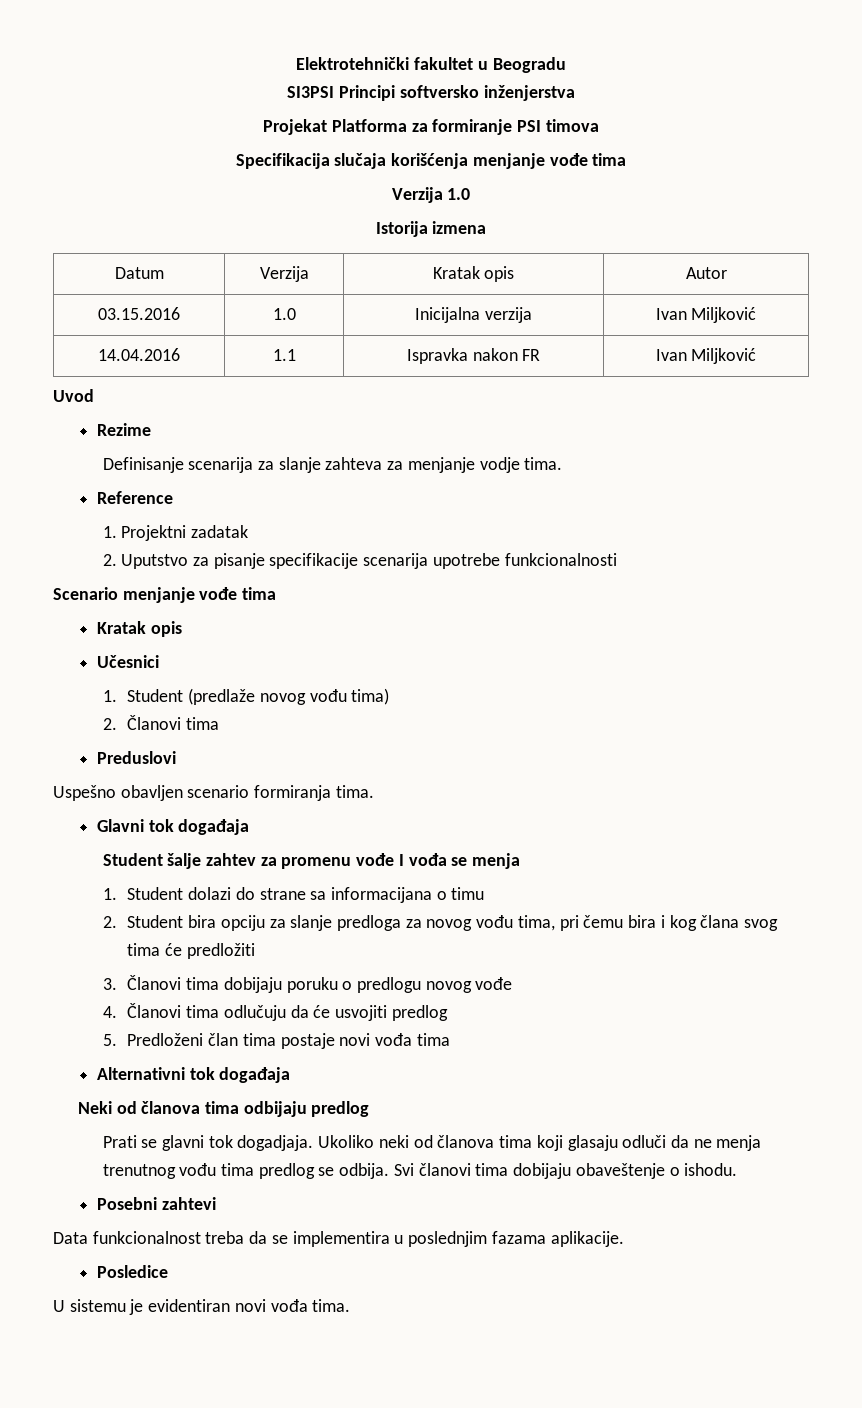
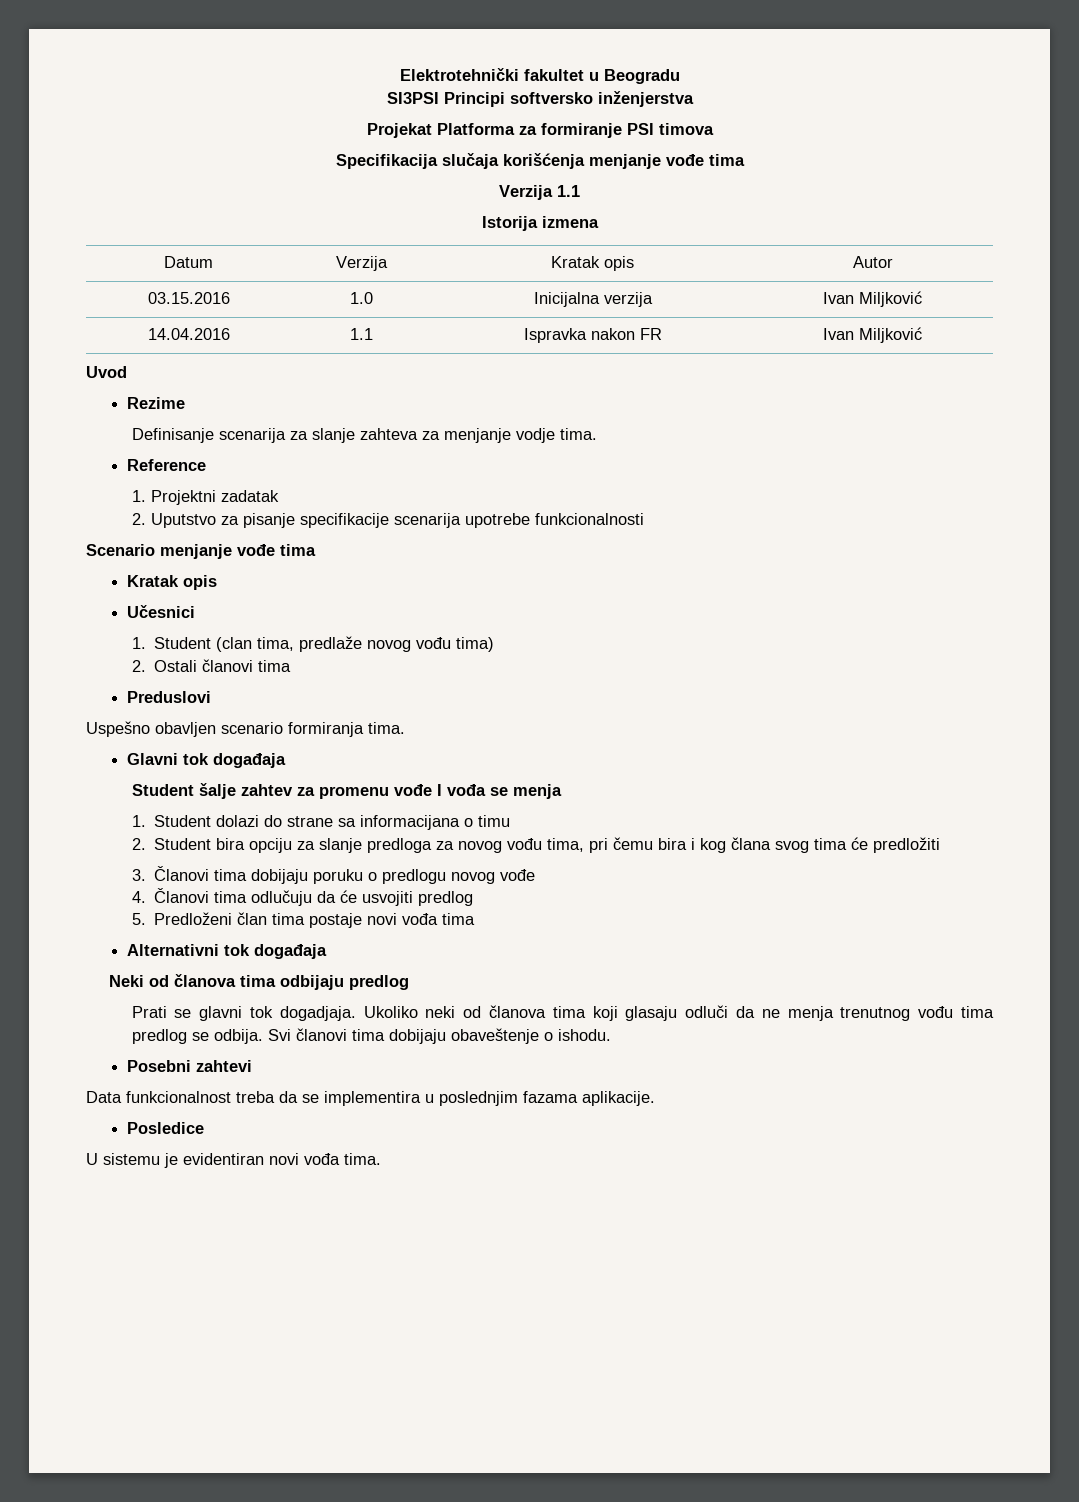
[447,188,471,200] 1.0 -> [557,185,580,197] 1.1
[188,688,256,705] (predlaže -> [216,636,363,652] (clan tima, predlaže
[127,715,182,730] Članovi -> [154,659,254,672] Ostali članovi

